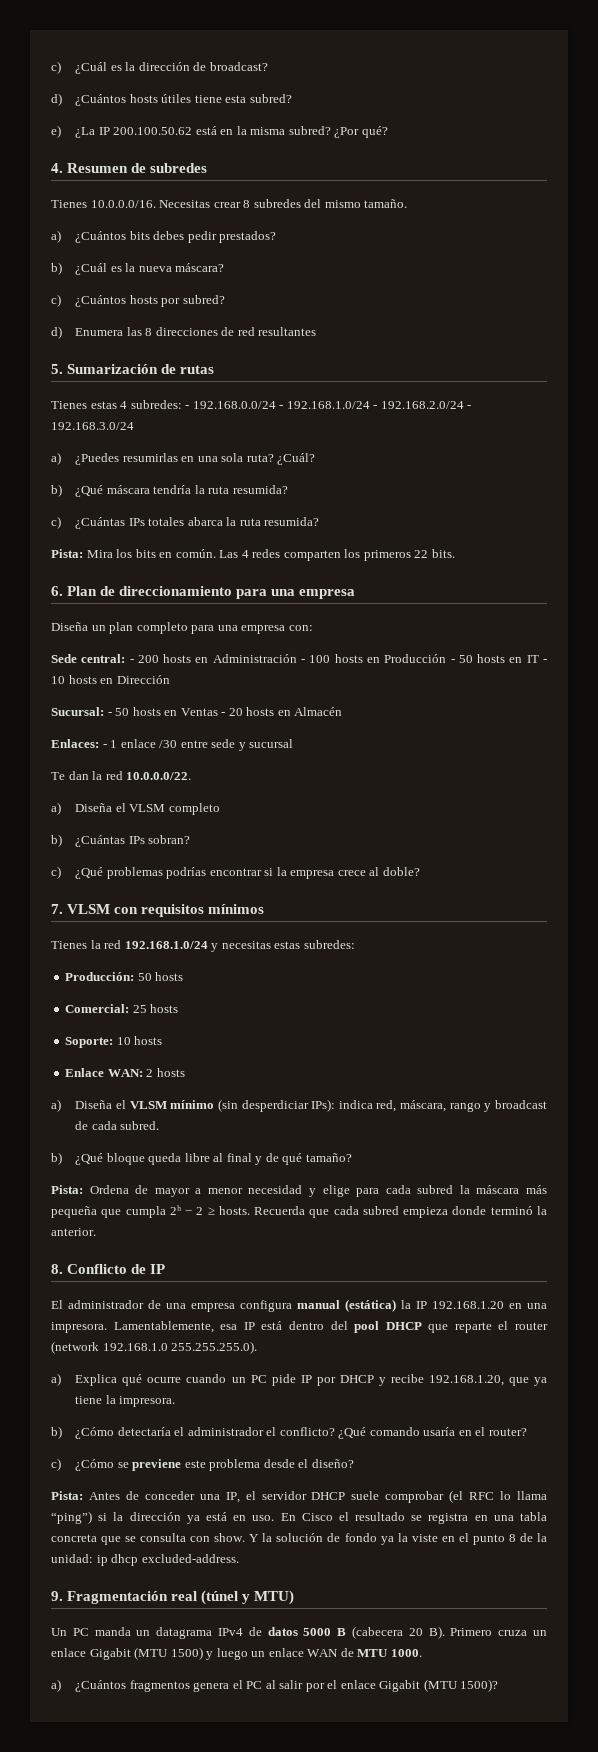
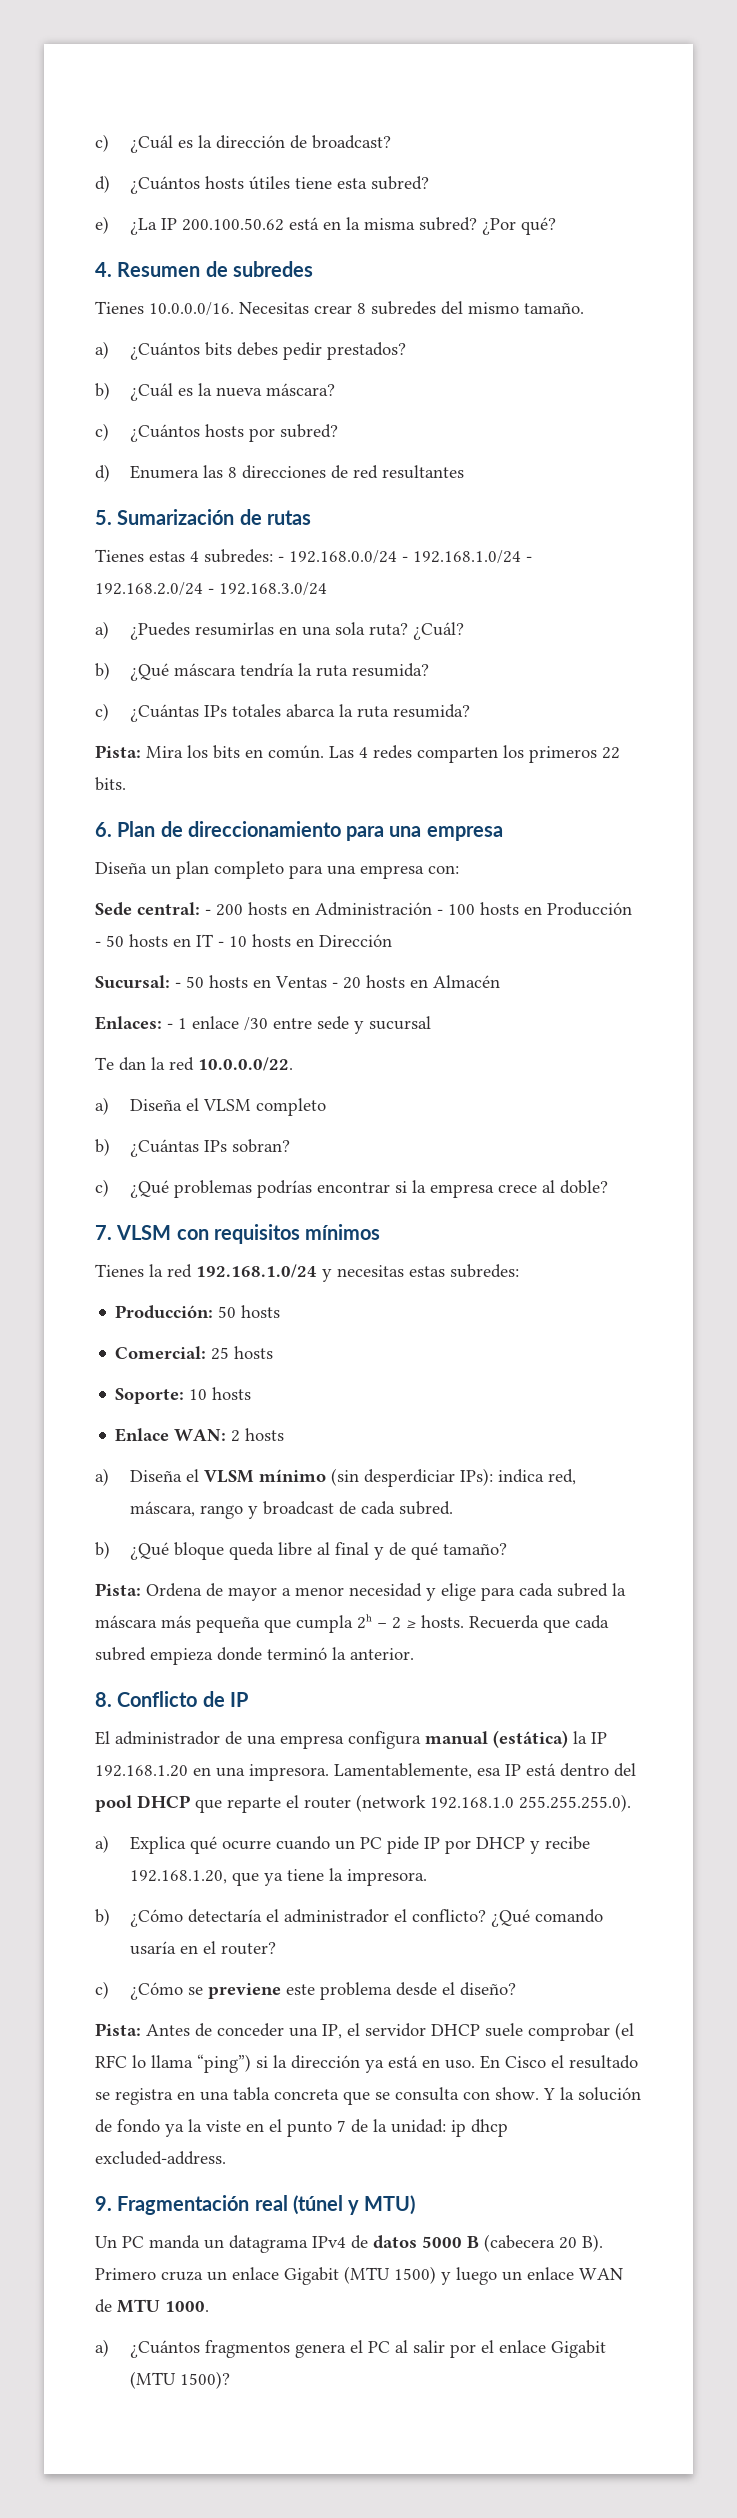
[508,1534,516,1542] 8 -> [337,2120,346,2132] 7

